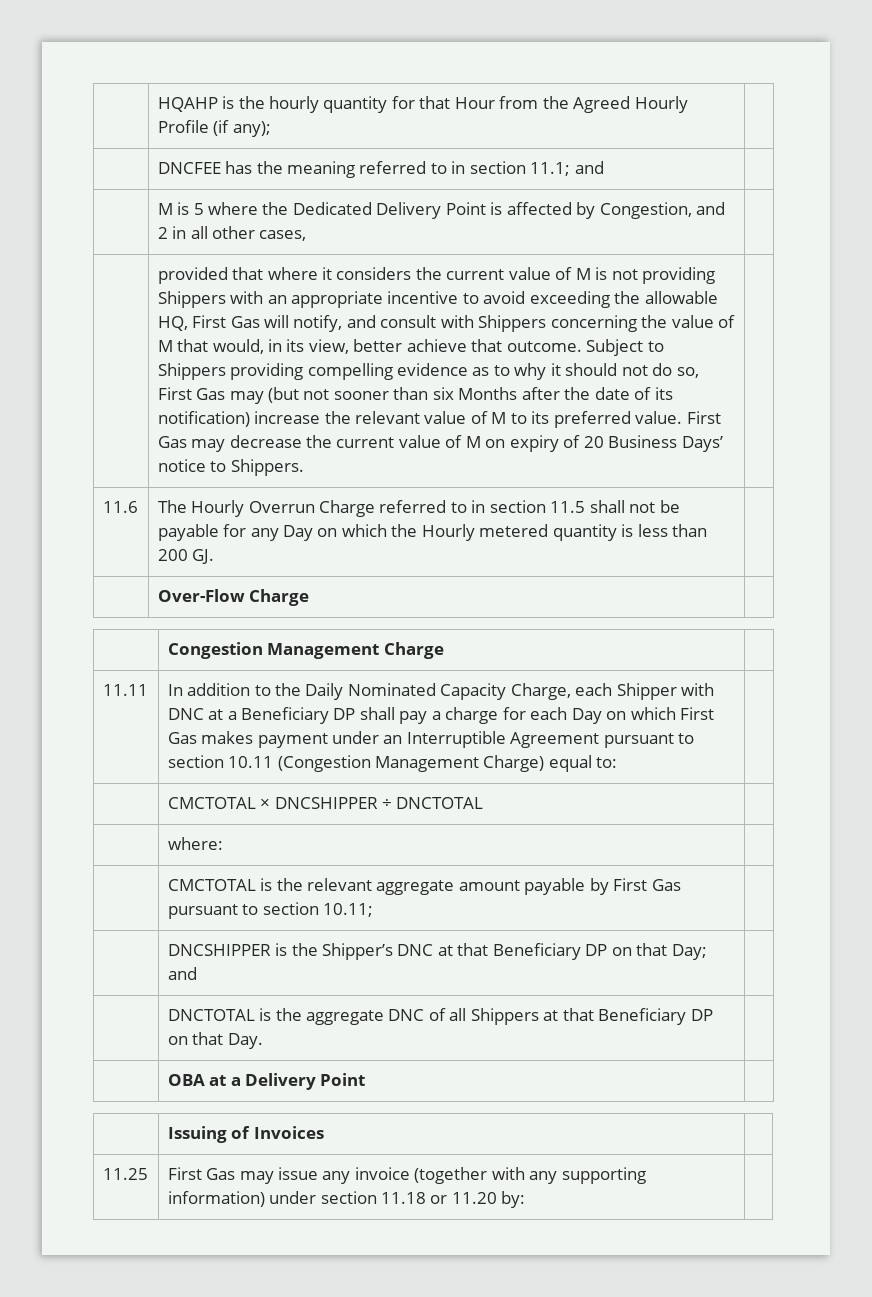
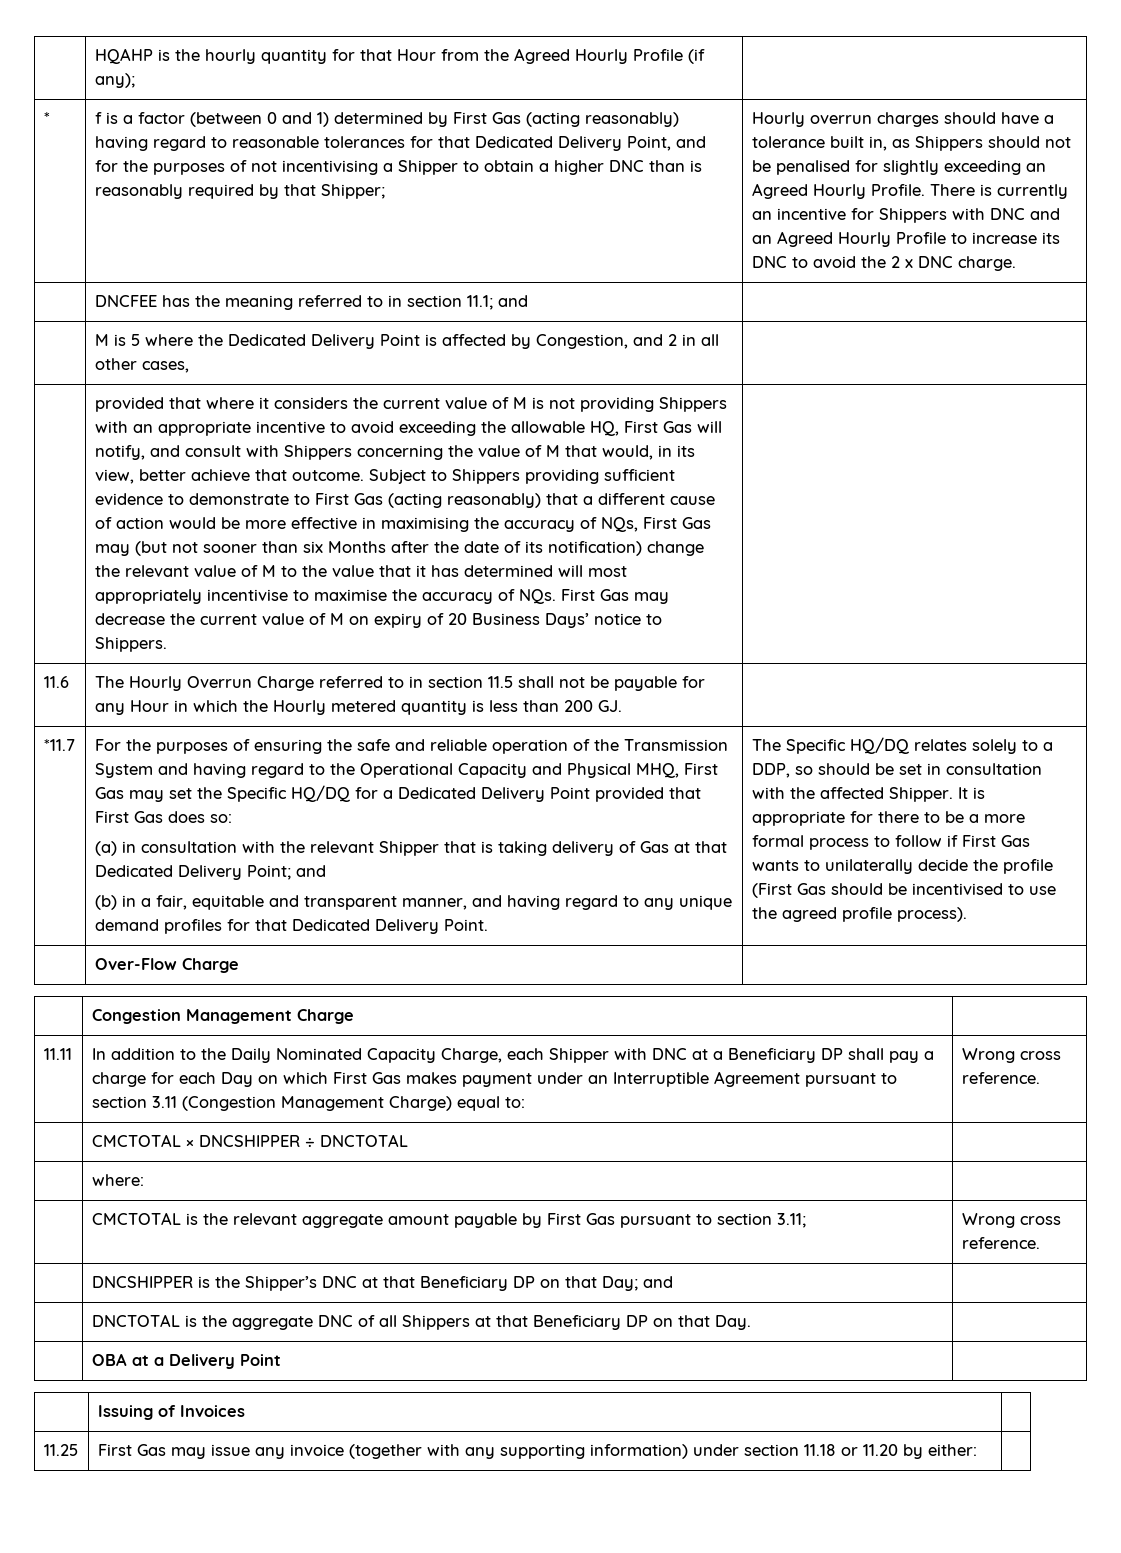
(271, 129) none -> [43,112,50,124] [94,112,679,127] [94,136,706,151] [94,160,702,175] [94,184,385,199] [751,112,1054,127] [751,136,1071,151] [751,160,1046,175] [751,183,1068,199] [751,208,1060,223] [751,231,1060,247] [751,256,1016,271] // * | f is a factor (between 0 and 1) determined by First Gas (acting reasonably) having regard to reasonable tolerances for that Dedicated Delivery Point, and for the purposes of not incentivising a Shipper to obtain a higher DNC than is reasonably required by that Shipper; | Hourly overrun charges should have a tolerance built in, as Shippers should not be penalised for slightly exceeding an Agreed Hourly Profile. There is currently an incentive for Shippers with DNC and an Agreed Hourly Profile to increase its DNC to avoid the 2 x DNC charge.
[307,363,699,380] compelling evidence as to why it should not do so, -> [603,469,675,481] [94,493,715,508] [94,517,638,532] sufficient evidence to demonstrate to First Gas (acting reasonably) that a different cause of action would be more effective in maximising the accuracy of NQs,
[254,411,321,424] increase -> [646,541,704,556] change
[531,411,683,428] its preferred value. -> [301,565,627,577] [94,589,556,604] the value that it has determined will most appropriately incentivise to maximise the accuracy of NQs.
[283,525,338,541] Day on -> [129,700,188,712] Hour in
(215, 556) none -> [43,739,75,751] [94,739,728,754] [94,763,718,778] [94,785,701,802] [94,811,232,823] [94,841,727,856] [94,865,326,880] [94,895,732,910] [94,919,488,934] [751,737,1053,754] [751,763,1042,778] [751,787,985,802] [751,811,1025,826] [751,835,1030,850] [751,859,1053,874] [751,883,1056,898] [751,907,967,922] // *11.7 | For the purposes of ensuring the safe and reliable operation of the Transmission System and having regard to the Operational Capacity and Physical MHQ, First Gas may set the Specific HQ/DQ for a Dedicated Delivery Point provided that First Gas does so: // (a) in consultation with the relevant Shipper that is taking delivery of Gas at that Dedicated Delivery Point; and // (b) in a fair, equitable and transparent manner, and having regard to any unique demand profiles for that Dedicated Delivery Point. | The Specific HQ/DQ relates solely to a DDP, so should be set in consultation with the affected Shipper. It is appropriate for there to be a more formal process to follow if First Gas wants to unilaterally decide the profile (First Gas should be incentivised to use the agreed profile process).
[228,756,274,768] 10.11 -> [151,1096,177,1108] 3.11
(618, 762) none -> [961,1048,1061,1063] [961,1072,1040,1084] Wrong cross reference.
[323,903,374,917] 10.11; | -> [776,1213,806,1228] [961,1213,1061,1228] [961,1237,1040,1249] 3.11; | Wrong cross reference.
[501,1191,526,1208] by: -> [902,1444,977,1459] by either:

